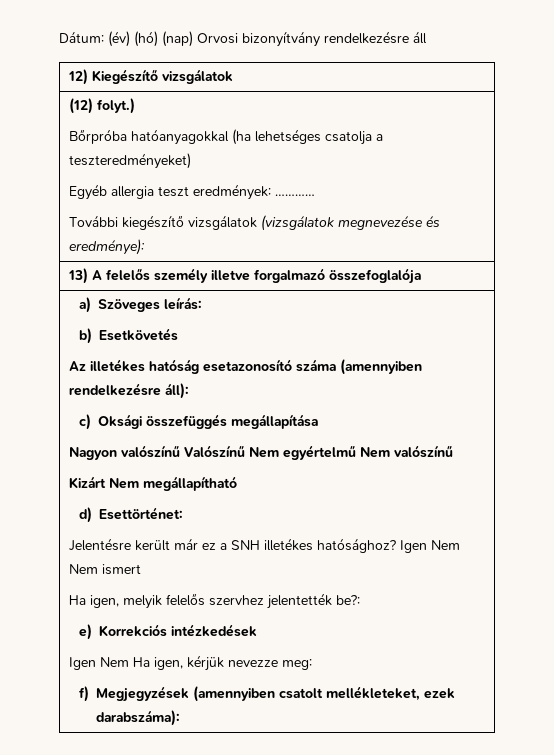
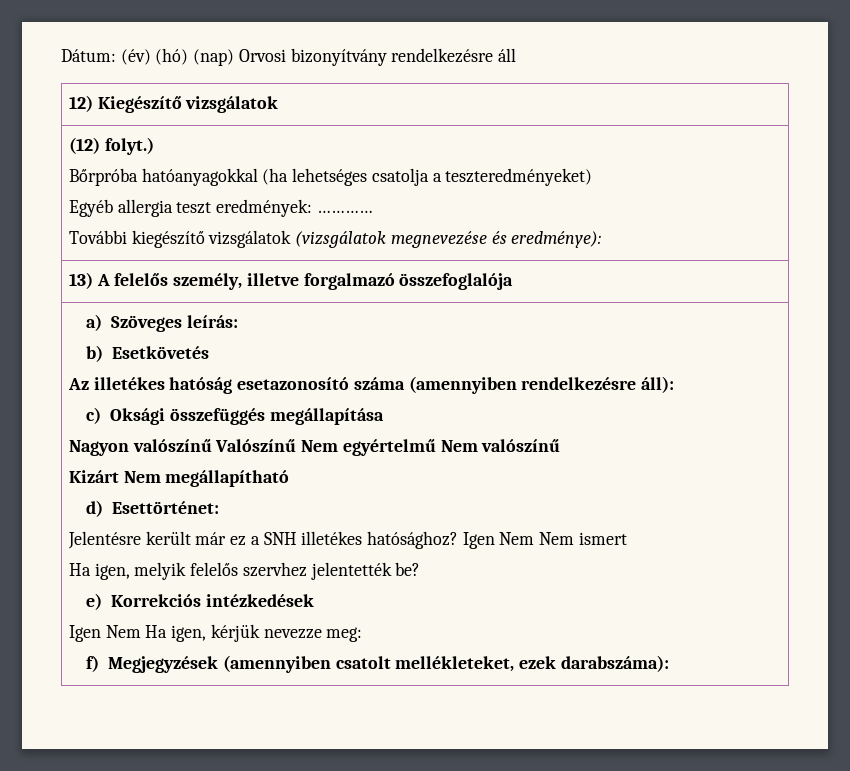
[153,268,208,283] személy -> [173,273,243,290] személy,
[335,595,360,605] be?: -> [395,562,421,576] be?

